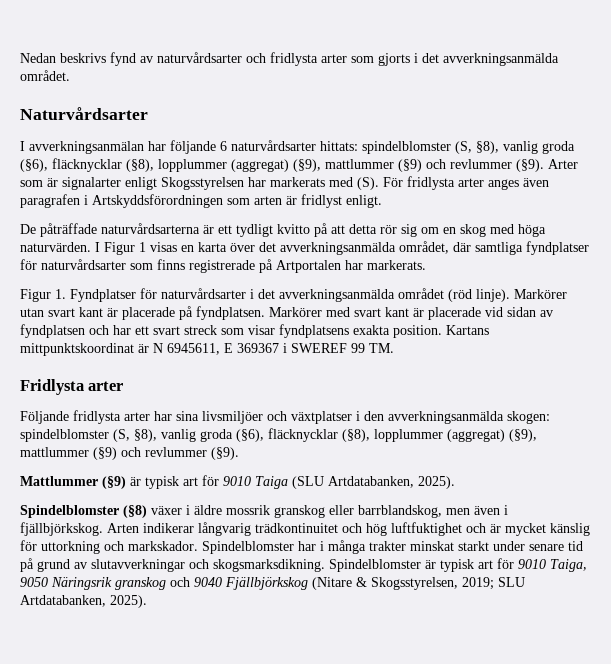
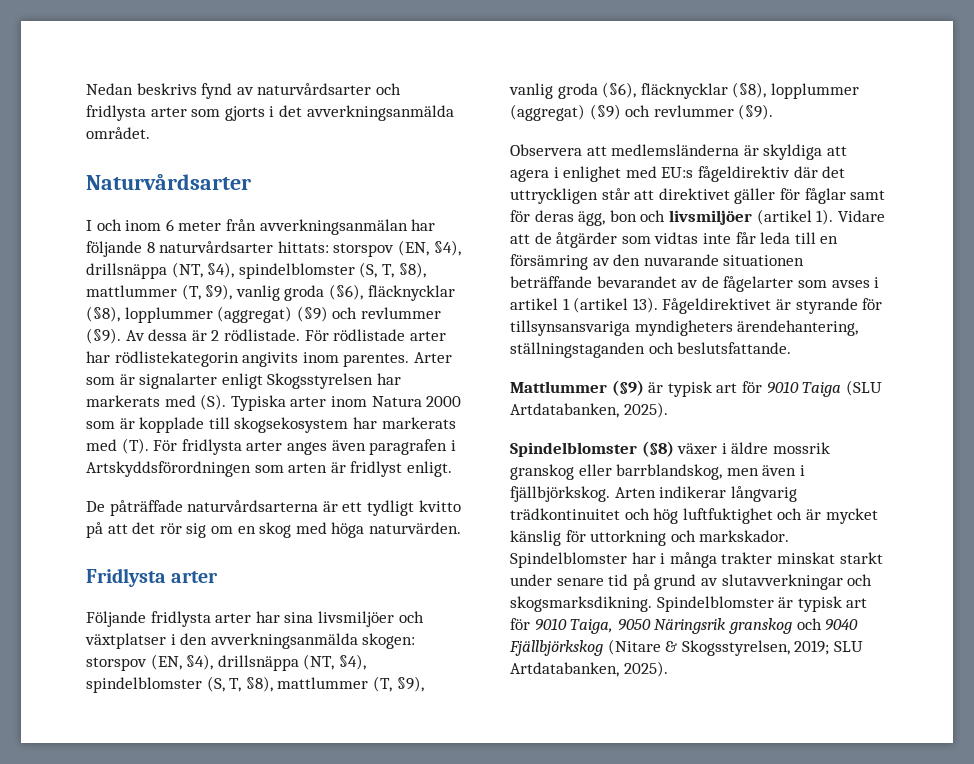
(25, 146) none -> [96,219,256,231] och inom 6 meter från
[220,141,227,151] 6 -> [146,242,155,253] 8
[362,141,575,154] [20,158,544,172] spindelblomster (S, §8), vanlig groda (§6), fläcknycklar (§8), lopplummer (aggregat) (§9), mattlummer (§9) och revlummer (§9). -> [333,240,461,257] [86,262,426,279] [86,284,455,301] [86,306,441,323] [86,328,446,344] [86,351,410,367] storspov (EN, §4), drillsnäppa (NT, §4), spindelblomster (S, T, §8), mattlummer (T, §9), vanlig groda (§6), fläcknycklar (§8), lopplummer (aggregat) (§9) och revlummer (§9). Av dessa är 2 rödlistade. För rödlistade arter har rödlistekategorin angivits inom parentes.
(379, 183) none -> [230,395,462,411] [86,417,456,433] [86,438,149,454] Typiska arter inom Natura 2000 som är kopplade till skogsekosystem har markerats med (T).
[349,224,377,234] detta -> [132,522,156,534] det
[95,241,589,255] [20,259,426,273] [20,288,567,302] [20,306,553,320] [20,324,489,338] [20,343,394,356] I Figur 1 visas en karta över det avverkningsanmälda området, där samtliga fyndplatser för naturvårdsarter som finns registrerade på Artportalen har markerats. // Figur 1. Fyndplatser för naturvårdsarter i det avverkningsanmälda området (röd linje). Markörer utan svart kant är placerade på fyndplatsen. Markörer med svart kant är placerade vid sidan av fyndplatsen och har ett svart streck som visar fyndplatsens exakta position. Kartans mittpunktskoordinat är N 6945611, E 369367 i SWEREF 99 TM. -> (461, 528) none
[20,428,537,442] [20,447,239,460] spindelblomster (S, §8), vanlig groda (§6), fläcknycklar (§8), lopplummer (aggregat) (§9), mattlummer (§9) och revlummer (§9). -> [86,654,366,671] [86,676,424,693] [509,82,859,99] [510,104,774,121] [510,144,847,160] [510,166,846,182] [510,188,886,204] [510,209,885,226] [510,232,839,248] [510,254,805,270] [510,276,880,292] [510,297,883,314] [510,320,859,336] [510,342,792,358] storspov (EN, §4), drillsnäppa (NT, §4), spindelblomster (S, T, §8), mattlummer (T, §9), vanlig groda (§6), fläcknycklar (§8), lopplummer (aggregat) (§9) och revlummer (§9). // Observera att medlemsländerna är skyldiga att agera i enlighet med EU:s fågeldirektiv där det uttryckligen står att direktivet gäller för fåglar samt för deras ägg, bon och livsmiljöer (artikel 1). Vidare att de åtgärder som vidtas inte får leda till en försämring av den nuvarande situationen beträffande bevarandet av de fågelarter som avses i artikel 1 (artikel 13). Fågeldirektivet är styrande för tillsynsansvariga myndigheters ärendehantering, ställningstaganden och beslutsfattande.

